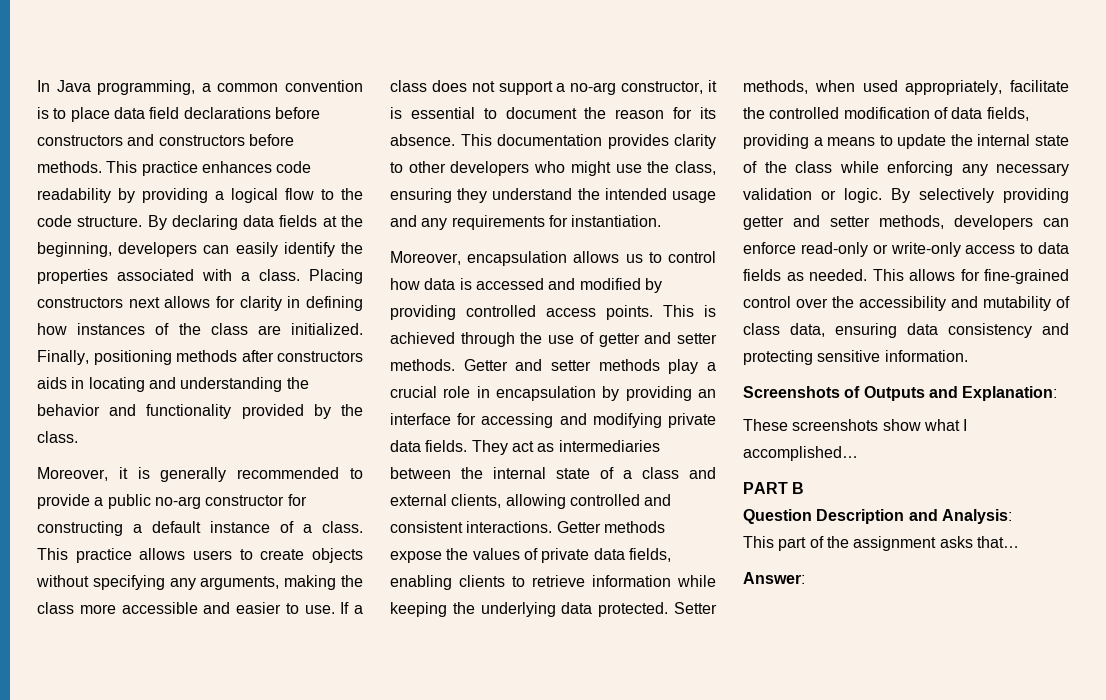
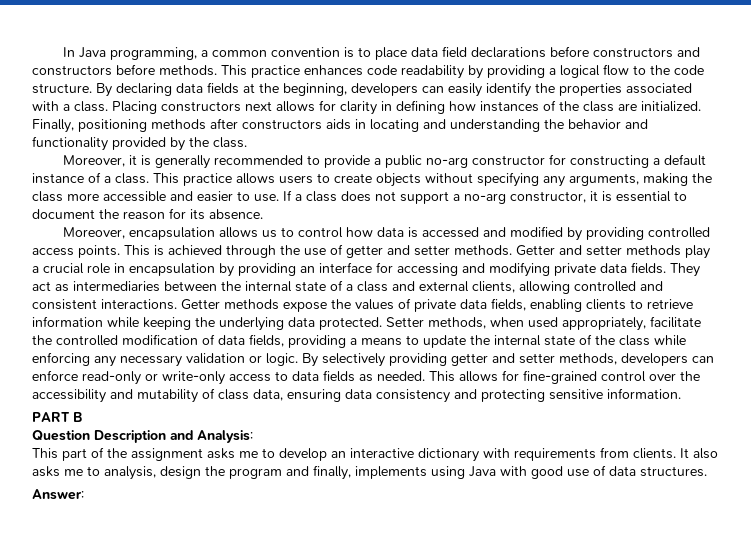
[460,134,716,149] [390,161,716,176] [390,188,716,203] [390,215,662,230] This documentation provides clarity to other developers who might use the class, ensuring they understand the intended usage and any requirements for instantiation. -> (263, 214) none
[743,386,1058,401] [743,419,968,431] [743,446,858,461] // Screenshots of Outputs and Explanation: // These screenshots show what I accomplished… -> (681, 393) none
[976,536,1019,548] that… -> [239,447,718,462] [32,465,707,480] me to develop an interactive dictionary with requirements from clients. It also asks me to analysis, design the program and finally, implements using Java with good use of data structures.

